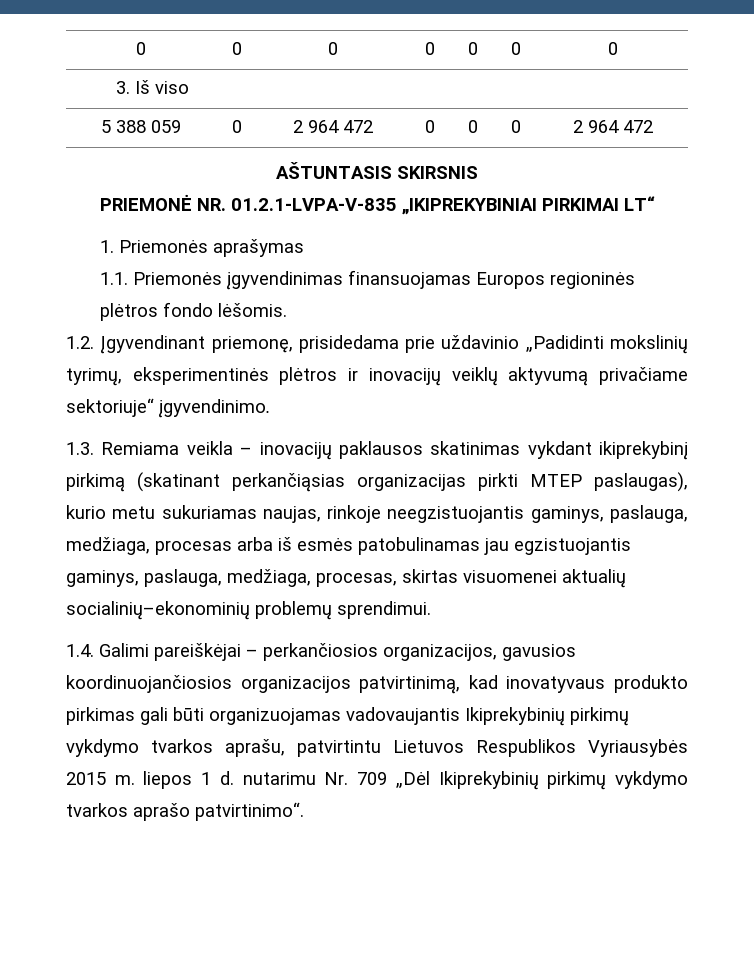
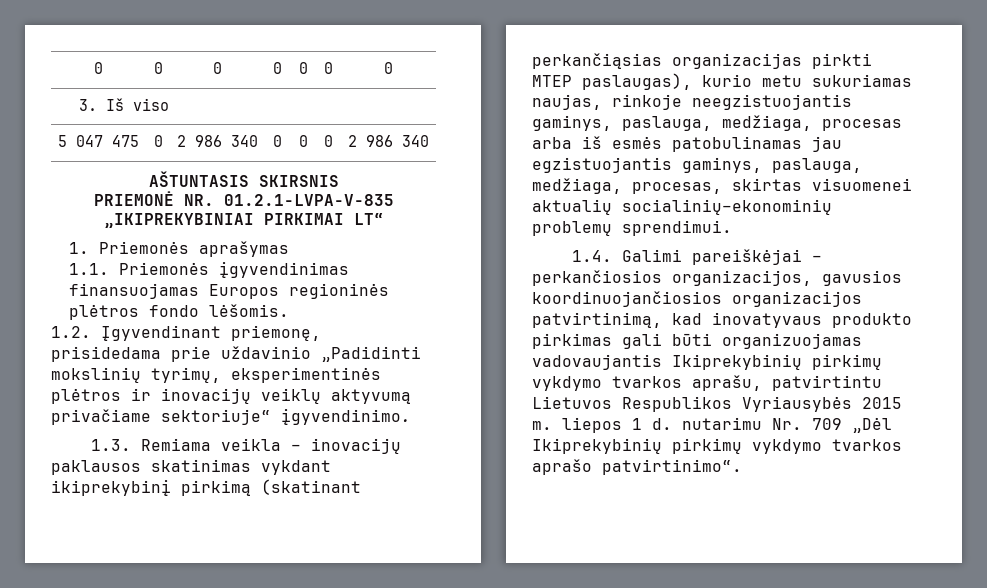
[116,120,181,133] [232,120,242,133] [293,120,373,133] 388 059 | 0 | 2 964 472 -> [76,135,139,147] [153,135,163,147] [177,135,258,147] 047 475 | 0 | 2 986 340
[587,120,653,133] 964 472 -> [365,135,429,147] 986 340

